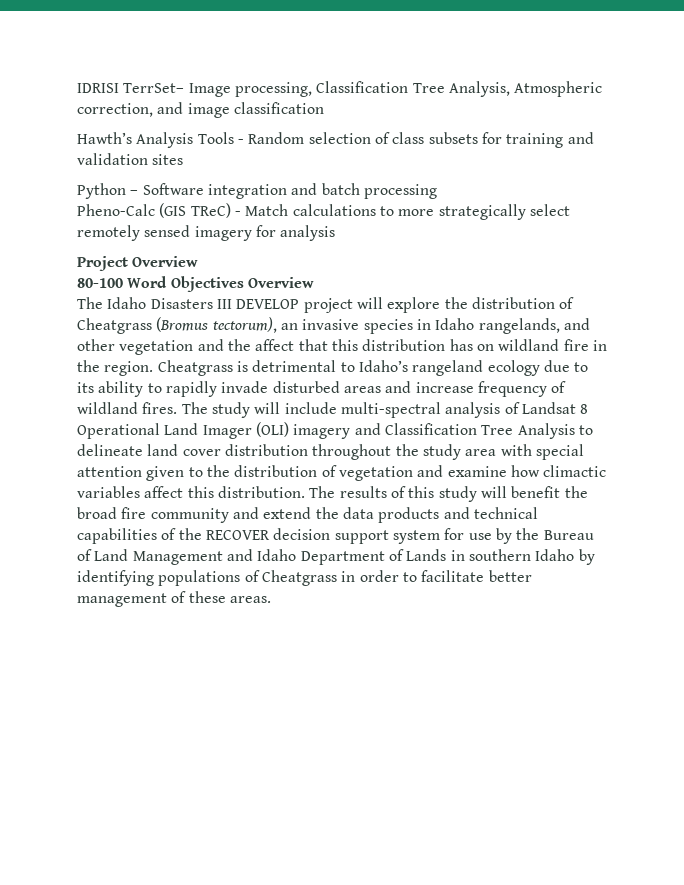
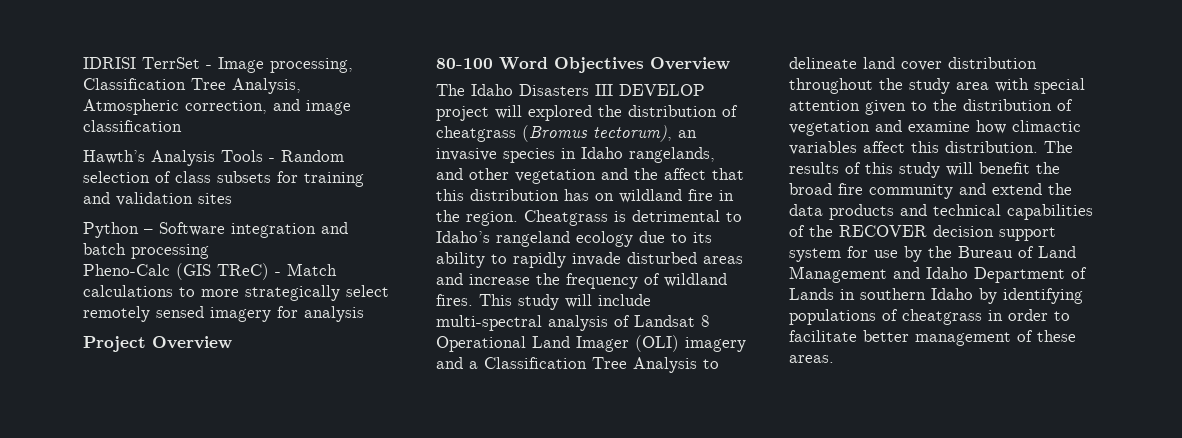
[123,83,185,93] TerrSet– -> [142,57,212,69] TerrSet -
[387,297,575,313] [77,318,152,334] explore the distribution of Cheatgrass -> [528,105,738,121] [436,126,516,142] explored the distribution of cheatgrass
(474, 387) none -> [536,273,560,285] the
[181,402,208,414] The -> [479,294,512,306] This
(381, 429) none -> [469,361,478,369] a
[261,570,337,586] Cheatgrass -> [902,309,982,325] cheatgrass

